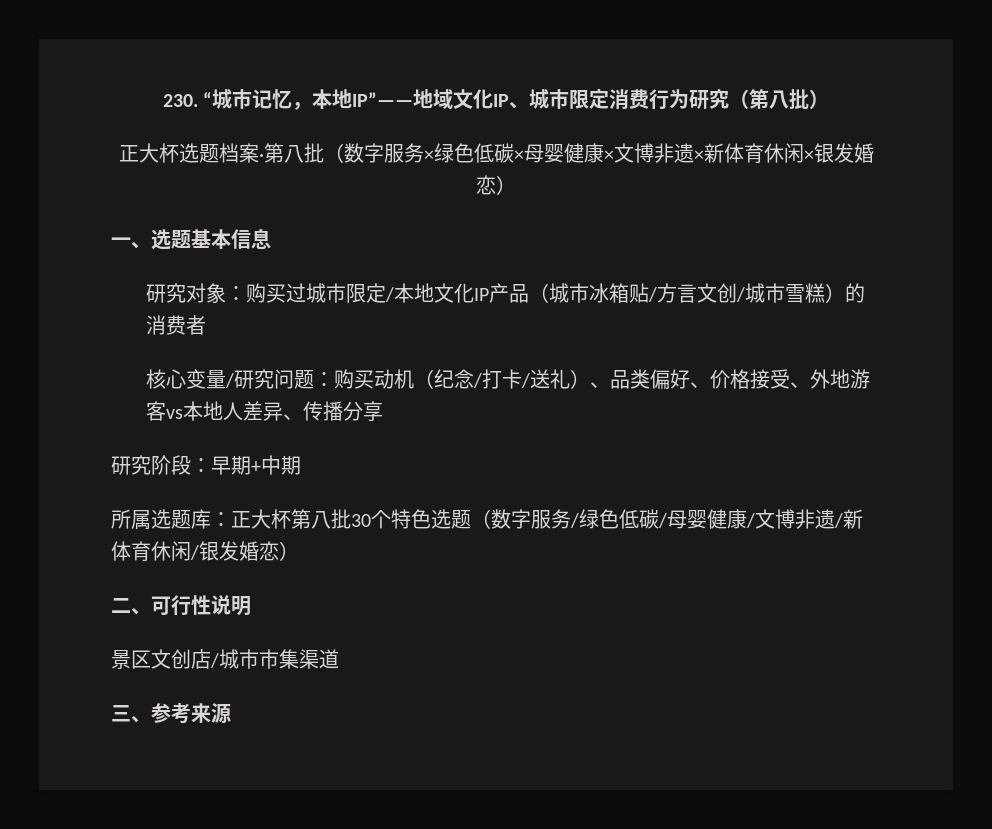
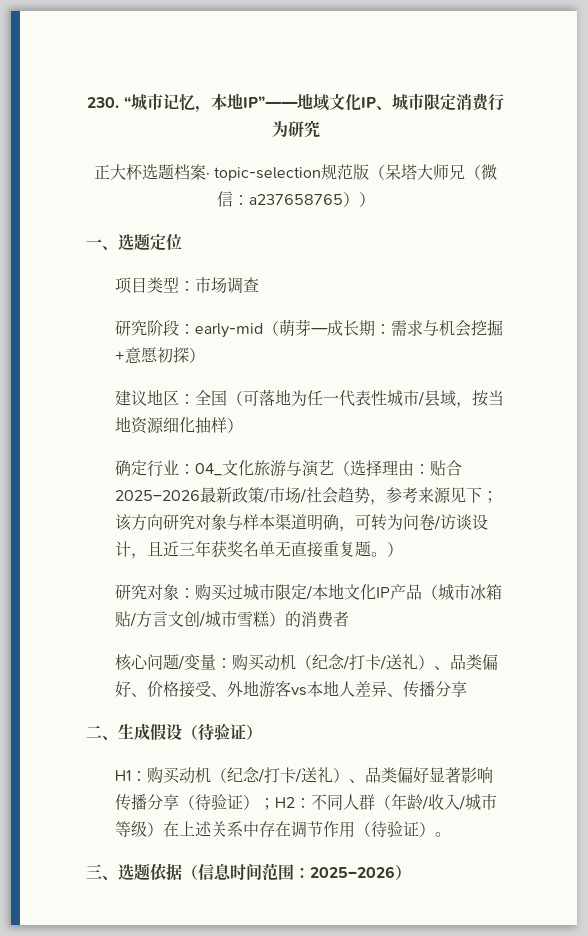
[729,89,830,109] （第八批） -> (320, 129) none
[263,143,874,163] [476,175,516,195] [111,228,271,250] 第八批（数字服务×绿色低碳×母婴健康×文博非遗×新体育休闲×银发婚恋） // 一、选题基本信息 -> [214,164,498,181] [216,191,375,207] [86,233,182,251] [114,277,259,294] [114,319,503,338] [114,347,205,364] [114,389,504,408] [114,416,243,434] [114,460,462,477] [114,487,498,505] [114,514,488,532] [114,540,403,559] topic-selection规范版（呆塔大师兄（微信：a237658765）） // 一、选题定位 // 项目类型：市场调查 // 研究阶段：early-mid（萌芽—成长期：需求与机会挖掘+意愿初探） // 建议地区：全国（可落地为任一代表性城市/县域，按当地资源细化抽样） // 确定行业：04_文化旅游与演艺（选择理由：贴合2025–2026最新政策/市场/社会趋势，参考来源见下；该方向研究对象与样本渠道明确，可转为问卷/访谈设计，且近三年获奖名单无直接重复题。）
[186,369,315,389] 变量/研究问题 -> [146,654,216,670] 问题/变量
[111,455,301,475] [111,509,863,530] [111,541,299,561] [111,595,251,616] [111,649,339,669] [111,703,231,724] 研究阶段：早期+中期 // 所属选题库：正大杯第八批30个特色选题（数字服务/绿色低碳/母婴健康/文博非遗/新体育休闲/银发婚恋） // 二、可行性说明 // 景区文创店/城市市集渠道 // 三、参考来源 -> [86,723,262,741] [114,767,493,784] [114,793,497,811] [114,821,451,838] [86,863,411,881] 二、生成假设（待验证） // H1：购买动机（纪念/打卡/送礼）、品类偏好显著影响传播分享（待验证）；H2：不同人群（年龄/收入/城市等级）在上述关系中存在调节作用（待验证）。 // 三、选题依据（信息时间范围：2025–2026）

